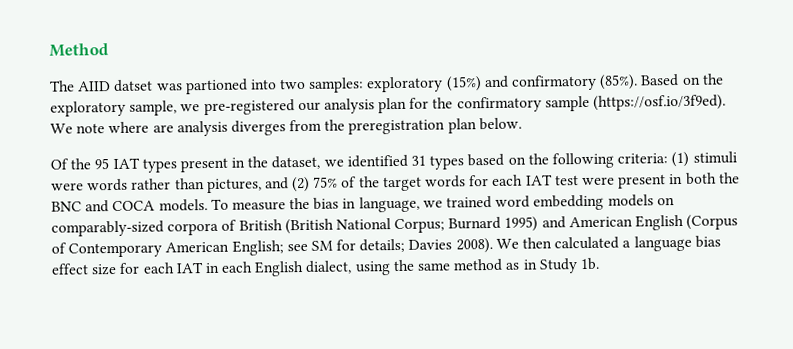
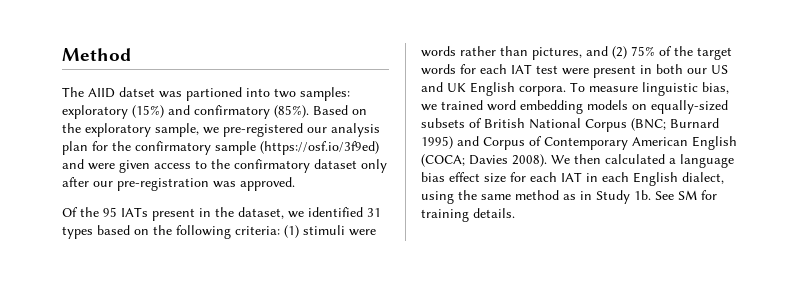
[593,94,727,111] [50,117,522,137] (https://osf.io/3f9ed). We note where are analysis diverges from the preregistration plan below. -> [260,141,379,155] [62,159,387,173] [62,177,295,191] (https://osf.io/3f9ed) and were given access to the confirmatory dataset only after our pre-registration was approved.
[112,157,177,173] IAT types -> [121,207,148,217] IATs
[717,172,740,184] [51,196,420,213] the BNC and COCA models. To measure the bias in language, -> [687,65,728,74] [421,82,729,96] our US and UK English corpora. To measure linguistic bias,
[51,214,739,237] [51,238,406,258] comparably-sized corpora of British (British National Corpus; Burnard 1995) and American English (Corpus of Contemporary American English; see SM for details; -> [651,100,728,114] [421,118,719,132] [421,136,737,150] [421,154,465,167] equally-sized subsets of British National Corpus (BNC; Burnard 1995) and Corpus of Contemporary American English (COCA;
(600, 264) none -> [655,190,717,200] [421,208,515,222] See SM for training details.

